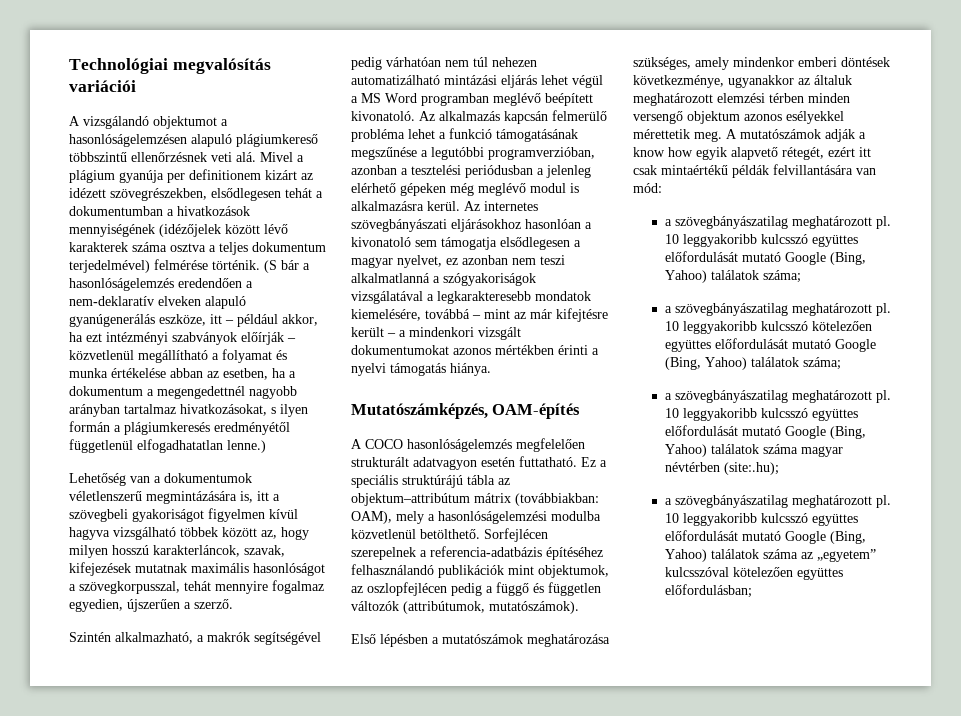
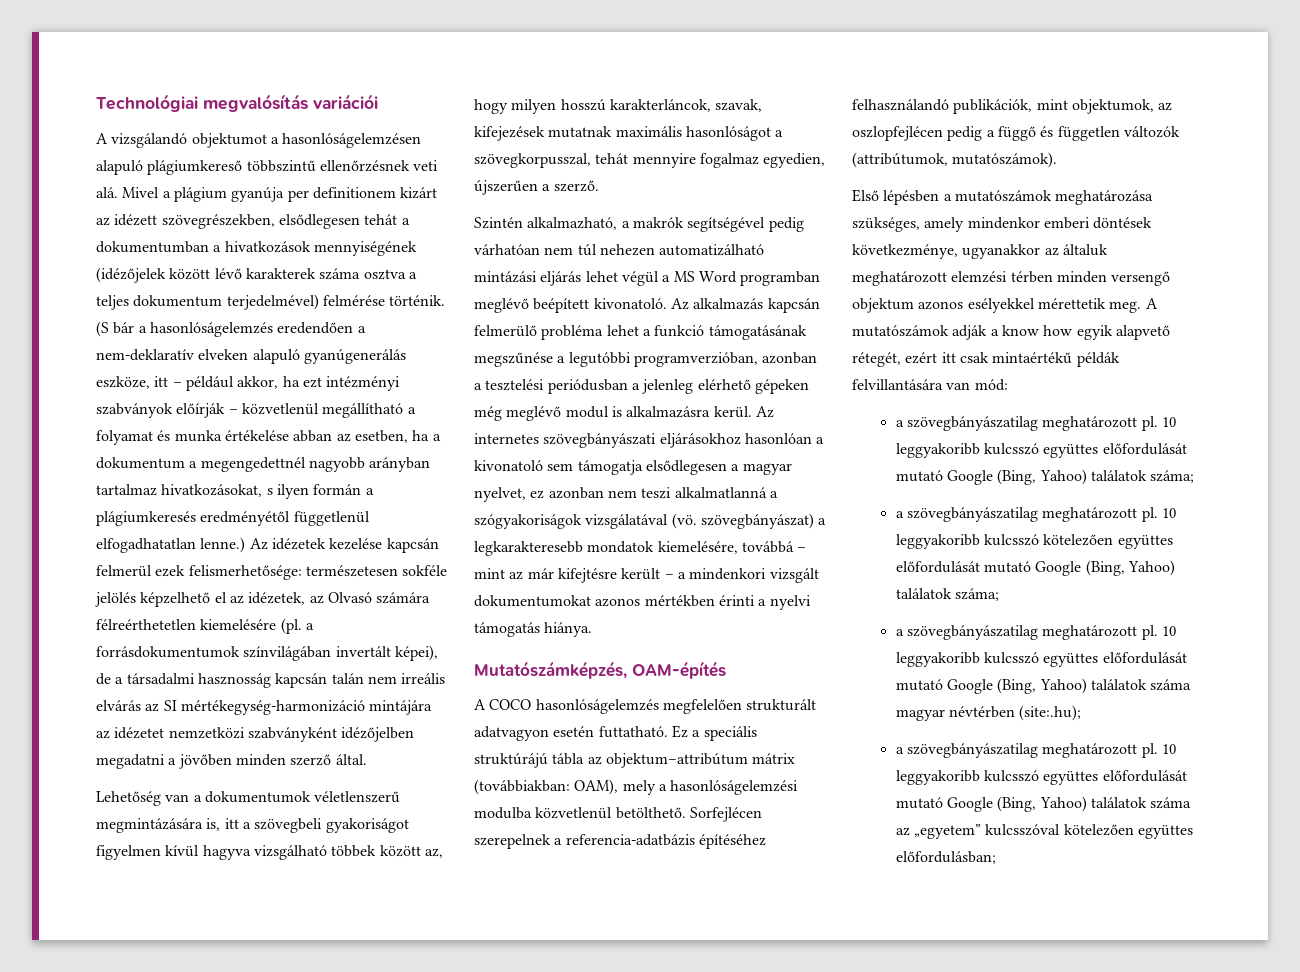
(266, 446) none -> [249,538,439,553] [96,565,448,580] [95,592,431,607] [96,618,314,634] [96,645,438,661] [96,673,446,688] [96,700,433,715] [96,727,415,742] [96,754,367,769] Az idézetek kezelése kapcsán felmerül ezek felismerhetősége: természetesen sokféle jelölés képzelhető el az idézetek, az Olvasó számára félreérthetetlen kiemelésére (pl. a forrásdokumentumok színvilágában invertált képei), de a társadalmi hasznosság kapcsán talán nem irreális elvárás az SI mértékegység-harmonizáció mintájára az idézetet nemzetközi szabványként idézőjelben megadatni a jövőben minden szerző által.
(423, 297) none -> [671,513,814,529] (vö. szövegbányászat)
[438,565,504,578] publikációk -> [953,99,1033,114] publikációk,

